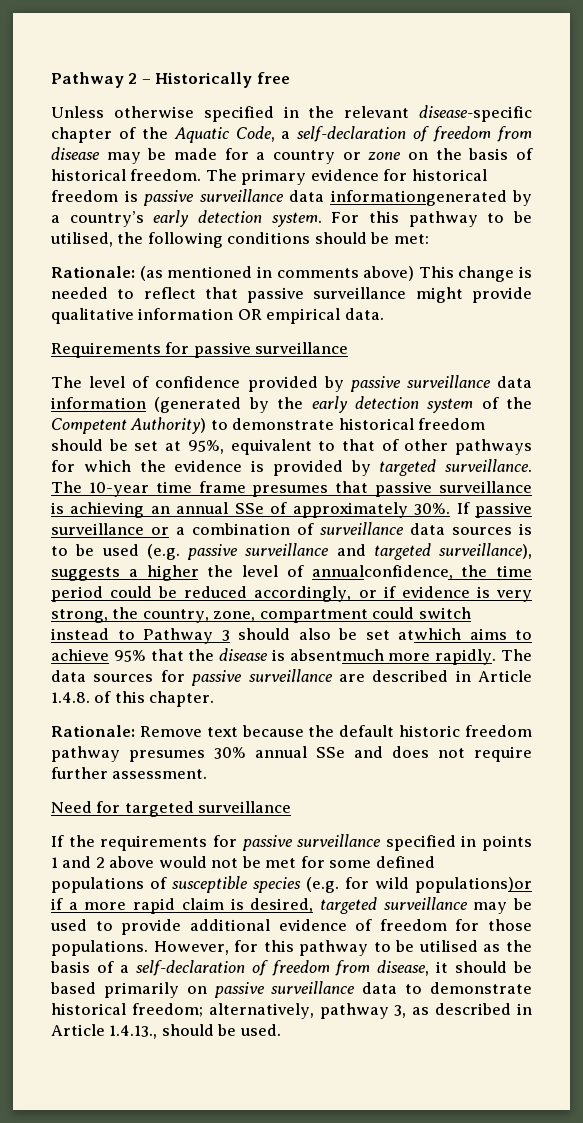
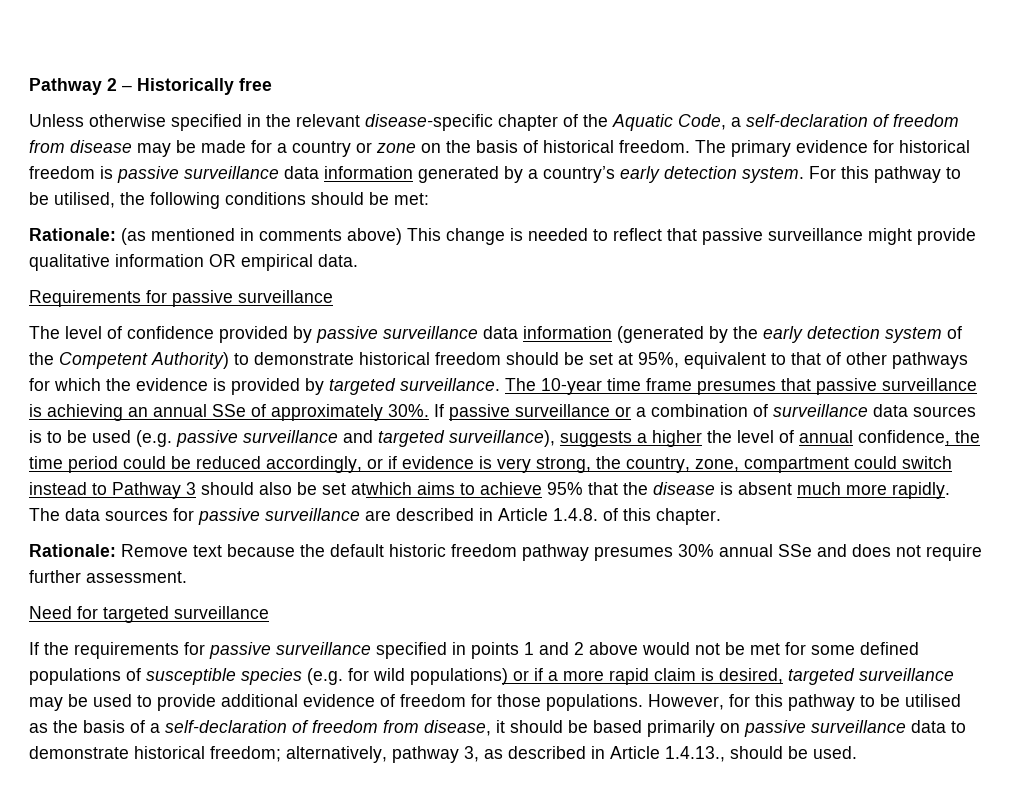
[330,190,507,206] informationgenerated -> [324,166,499,183] information generated
[311,565,453,580] annualconfidence, -> [799,430,950,446] annual confidence,
[289,649,384,661] absentmuch -> [738,482,841,495] absent much
[415,877,532,893] populations)or -> [410,668,529,685] populations) or

